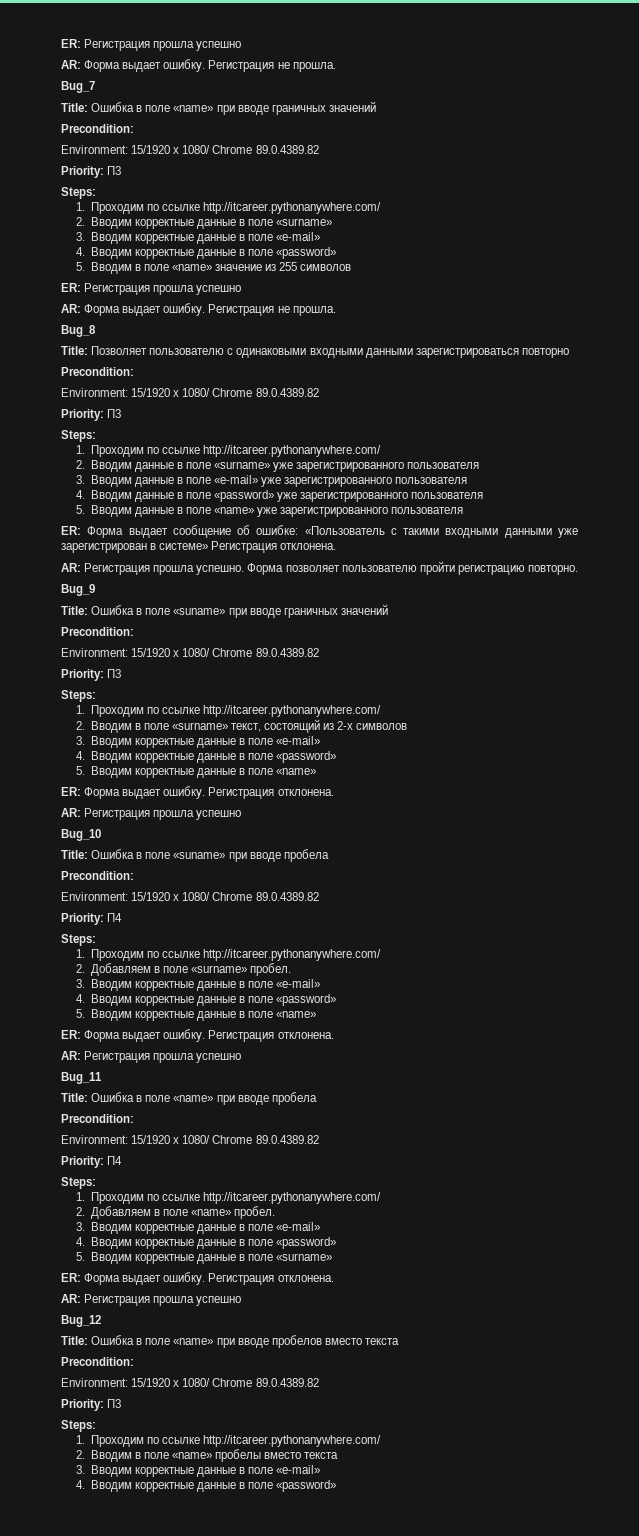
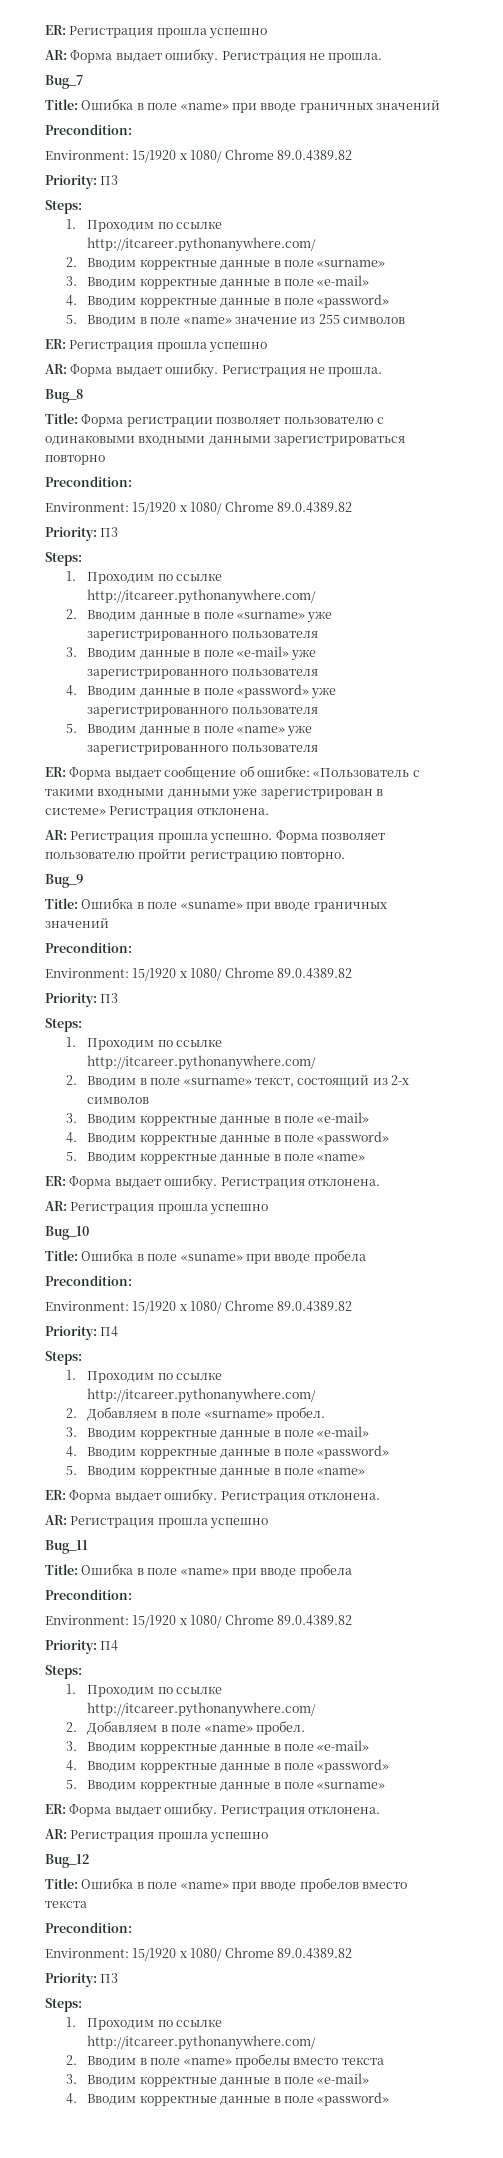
[91,346,148,355] Позволяет -> [81,414,281,427] Форма регистрации позволяет

